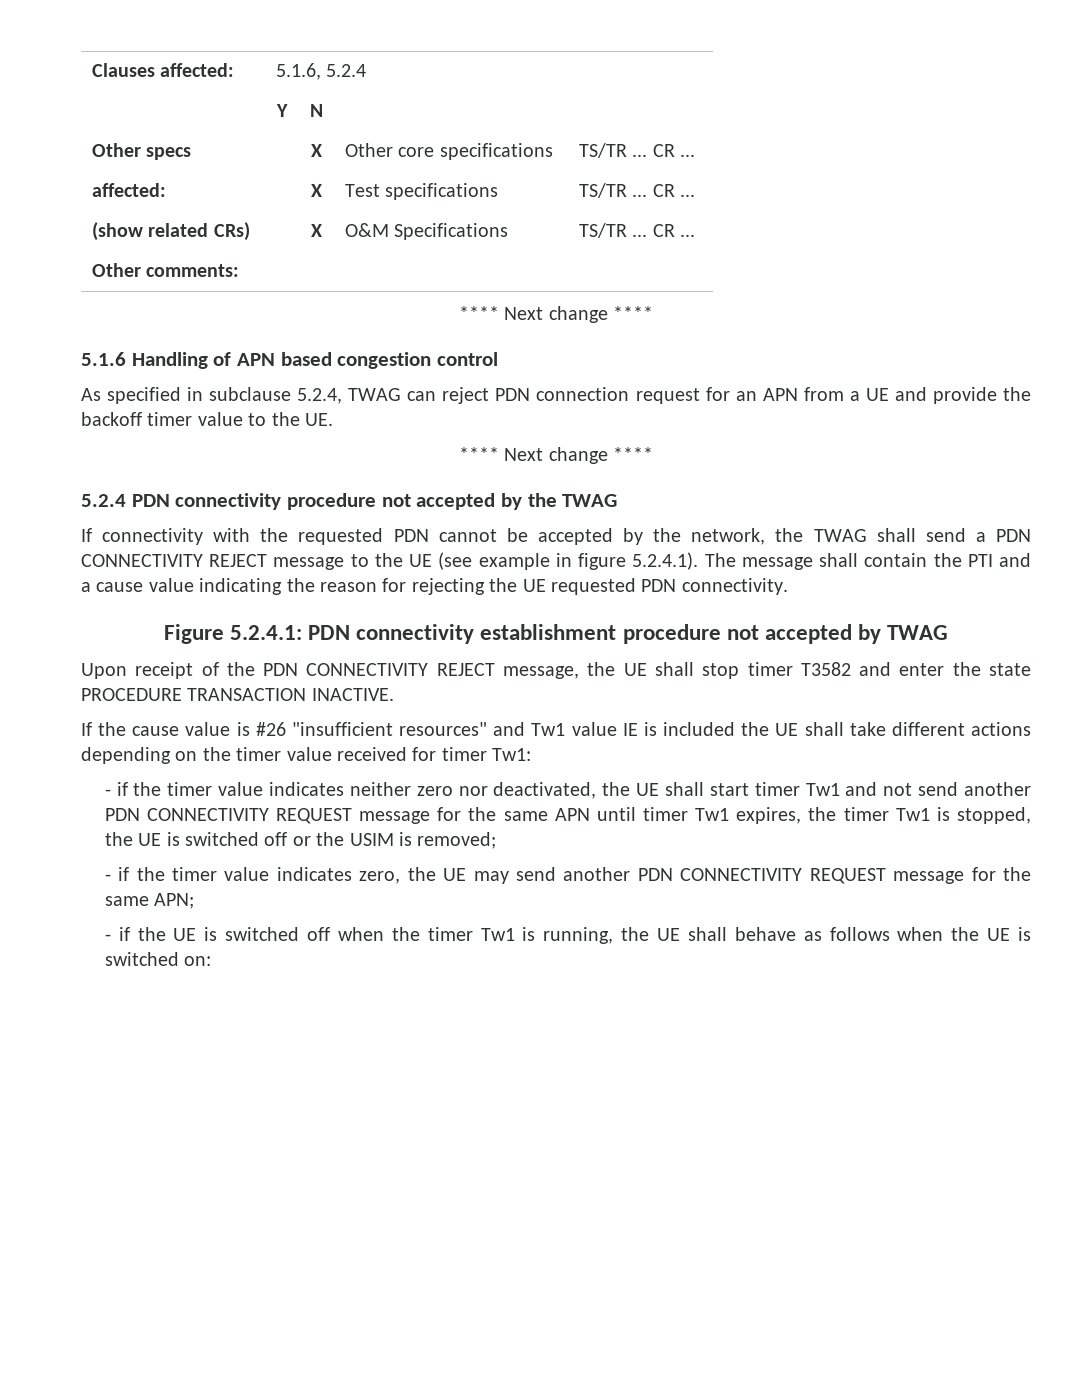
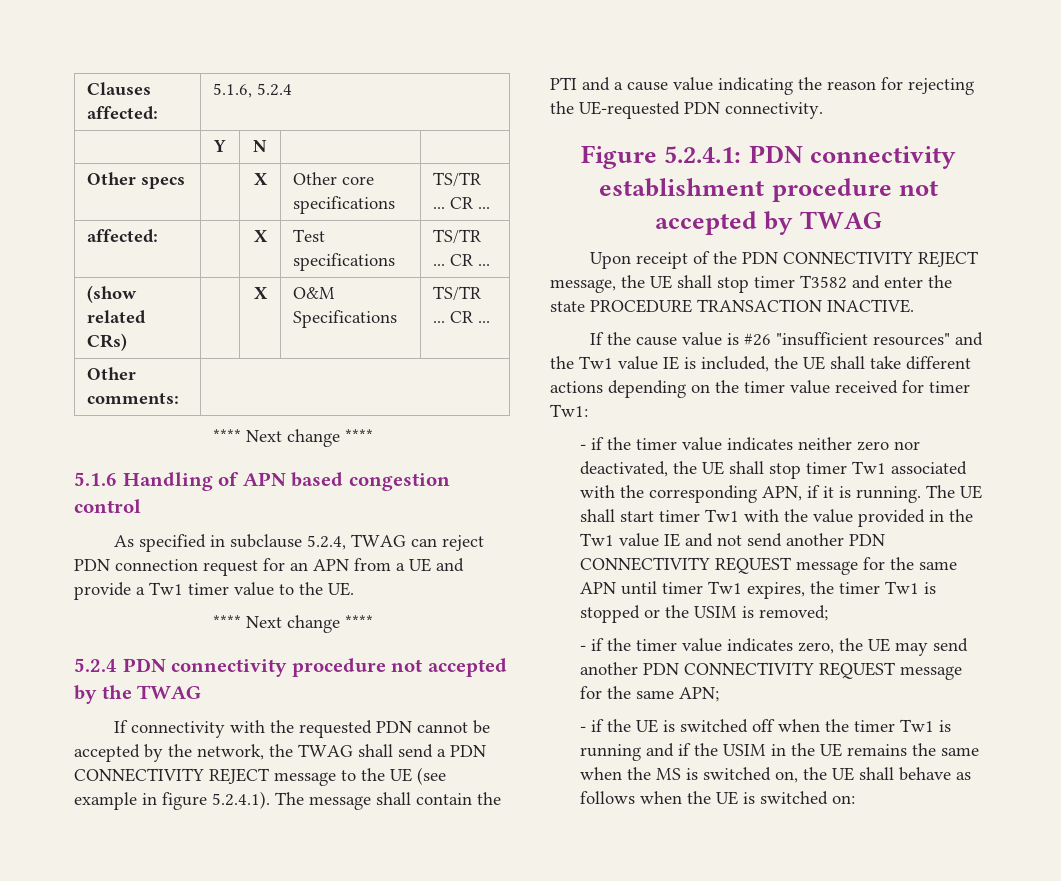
[1003,387,1032,401] [81,412,142,426] the backoff -> [136,582,183,595] a Tw1
[522,578,636,595] UE requested -> [579,101,680,119] UE-requested
(526, 729) none -> [550,356,574,369] the
[663,722,736,736] included -> [701,356,769,372] included,
[709,782,840,796] start timer Tw1 -> [769,461,968,479] [580,485,983,503] [580,509,974,527] [580,533,681,547] stop timer Tw1 associated with the corresponding APN, if it is running. The UE shall start timer Tw1 with the value provided in the Tw1 value IE
[957,807,1032,824] [104,832,288,846] stopped, the UE is switched off -> [580,605,641,623] stopped
[543,927,614,944] running, -> [580,743,980,761] [580,767,799,783] running and if the USIM in the UE remains the same when the MS is switched on,

